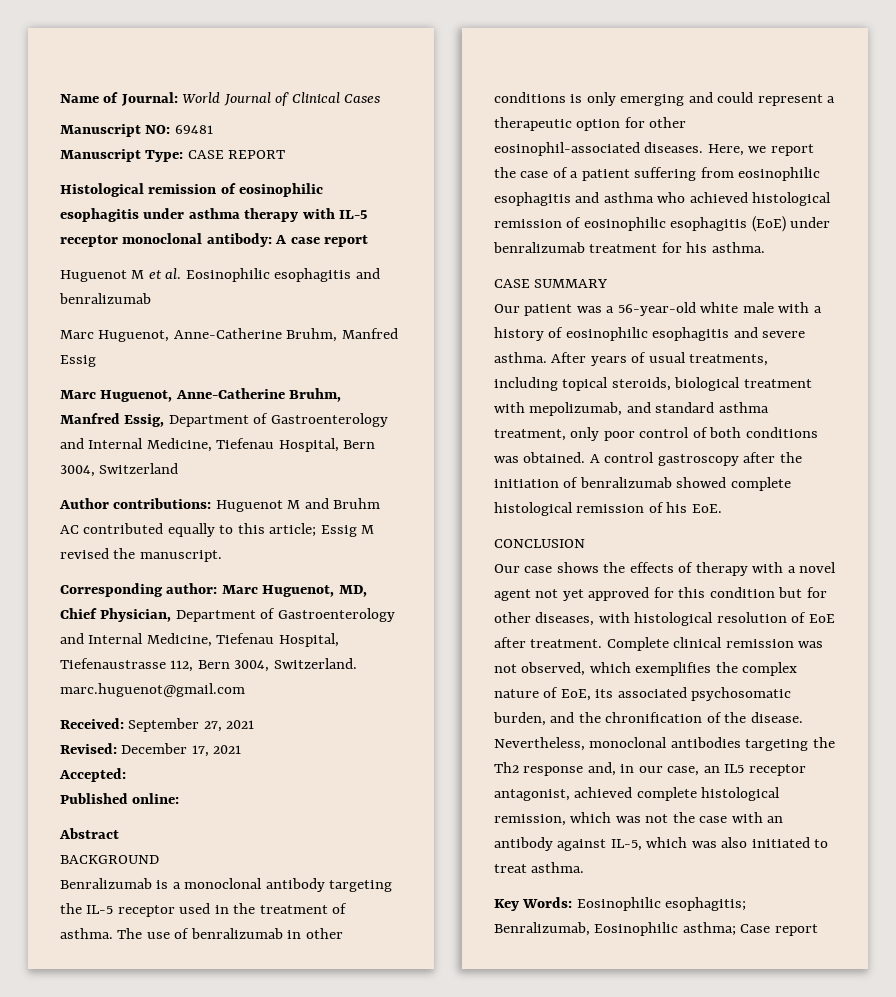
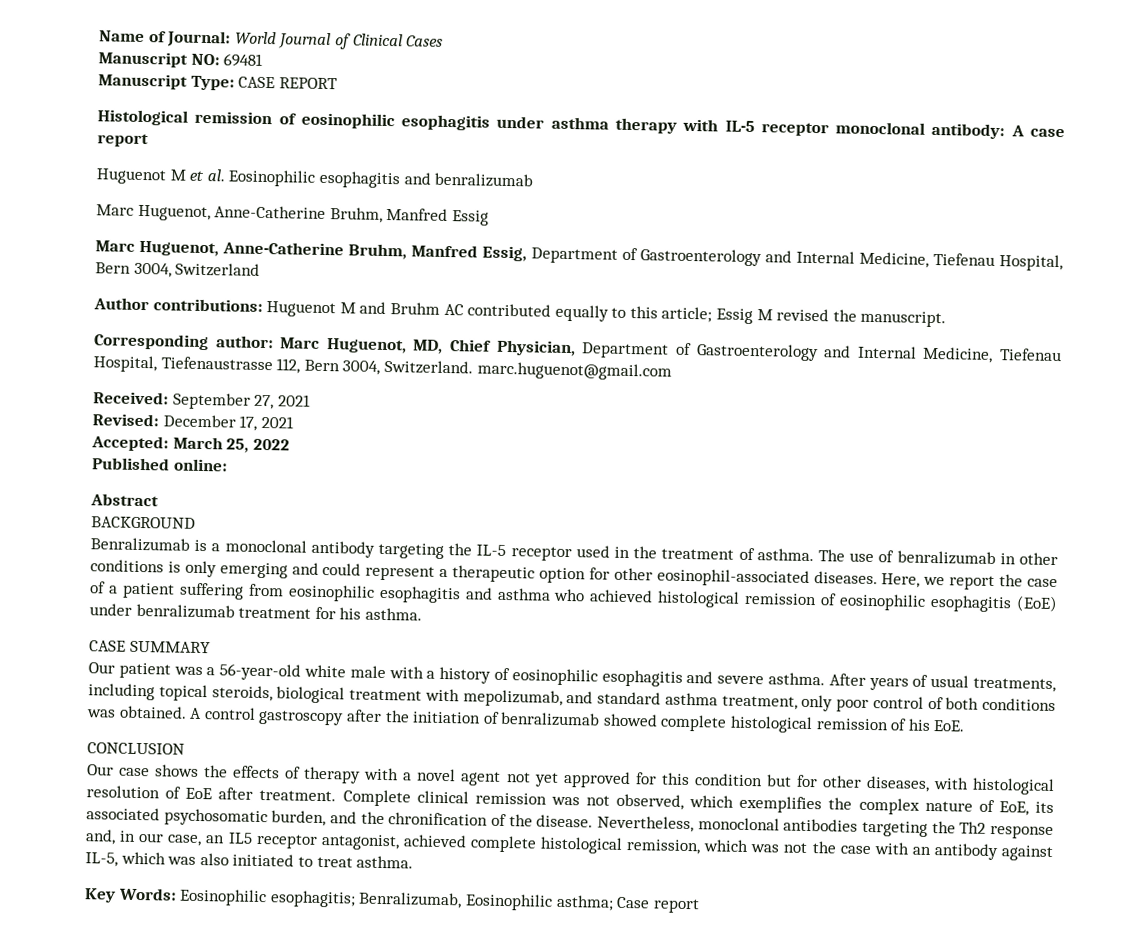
(126, 775) none -> [172,436,290,453] March 25, 2022

